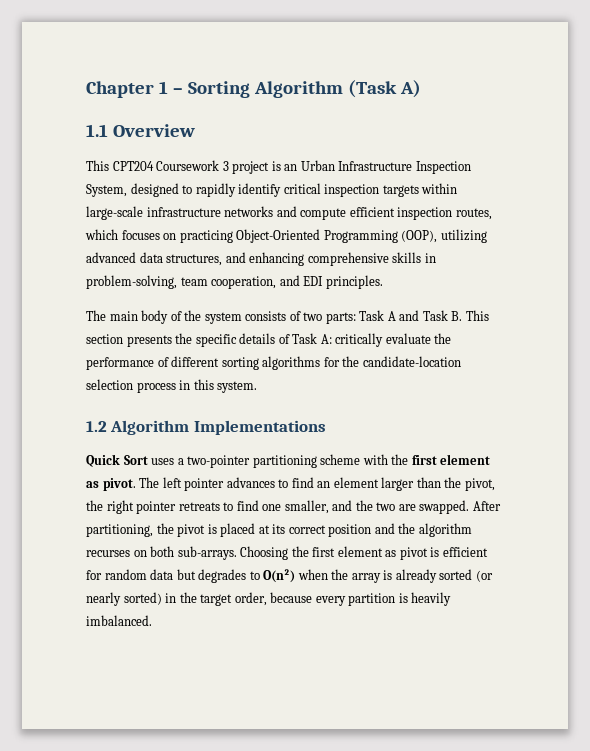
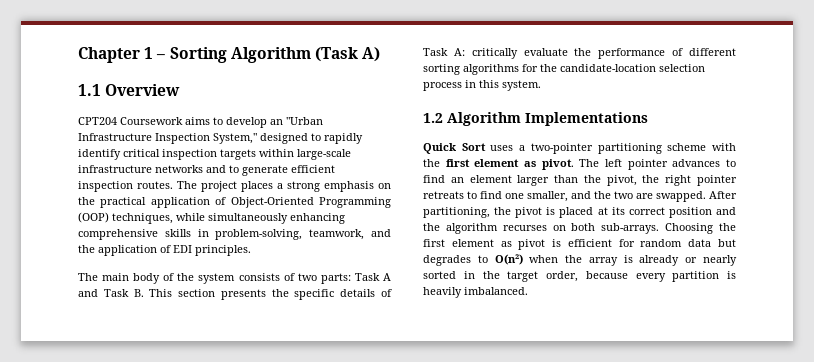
[86,160,109,171] This -> (181, 90) none
[222,160,335,174] 3 project is an Urban -> [185,117,323,128] aims to develop an "Urban
[86,184,127,197] System, -> [213,133,257,144] System,"
[300,207,492,220] [85,229,487,243] [86,252,246,266] compute efficient inspection routes, which focuses on practicing Object-Oriented Programming (OOP), utilizing advanced data structures, and -> [229,165,335,176] [78,181,391,192] [78,197,391,208] [78,212,288,224] to generate efficient inspection routes. The project places a strong emphasis on the practical application of Object-Oriented Programming (OOP) techniques, while simultaneously
[180,275,300,289] team cooperation, and -> [309,229,392,240] [78,245,171,256] teamwork, and the application of
[439,569,493,582] [86,592,162,606] sorted (or nearly sorted) -> [685,255,737,266] [423,271,456,279] or nearly sorted

